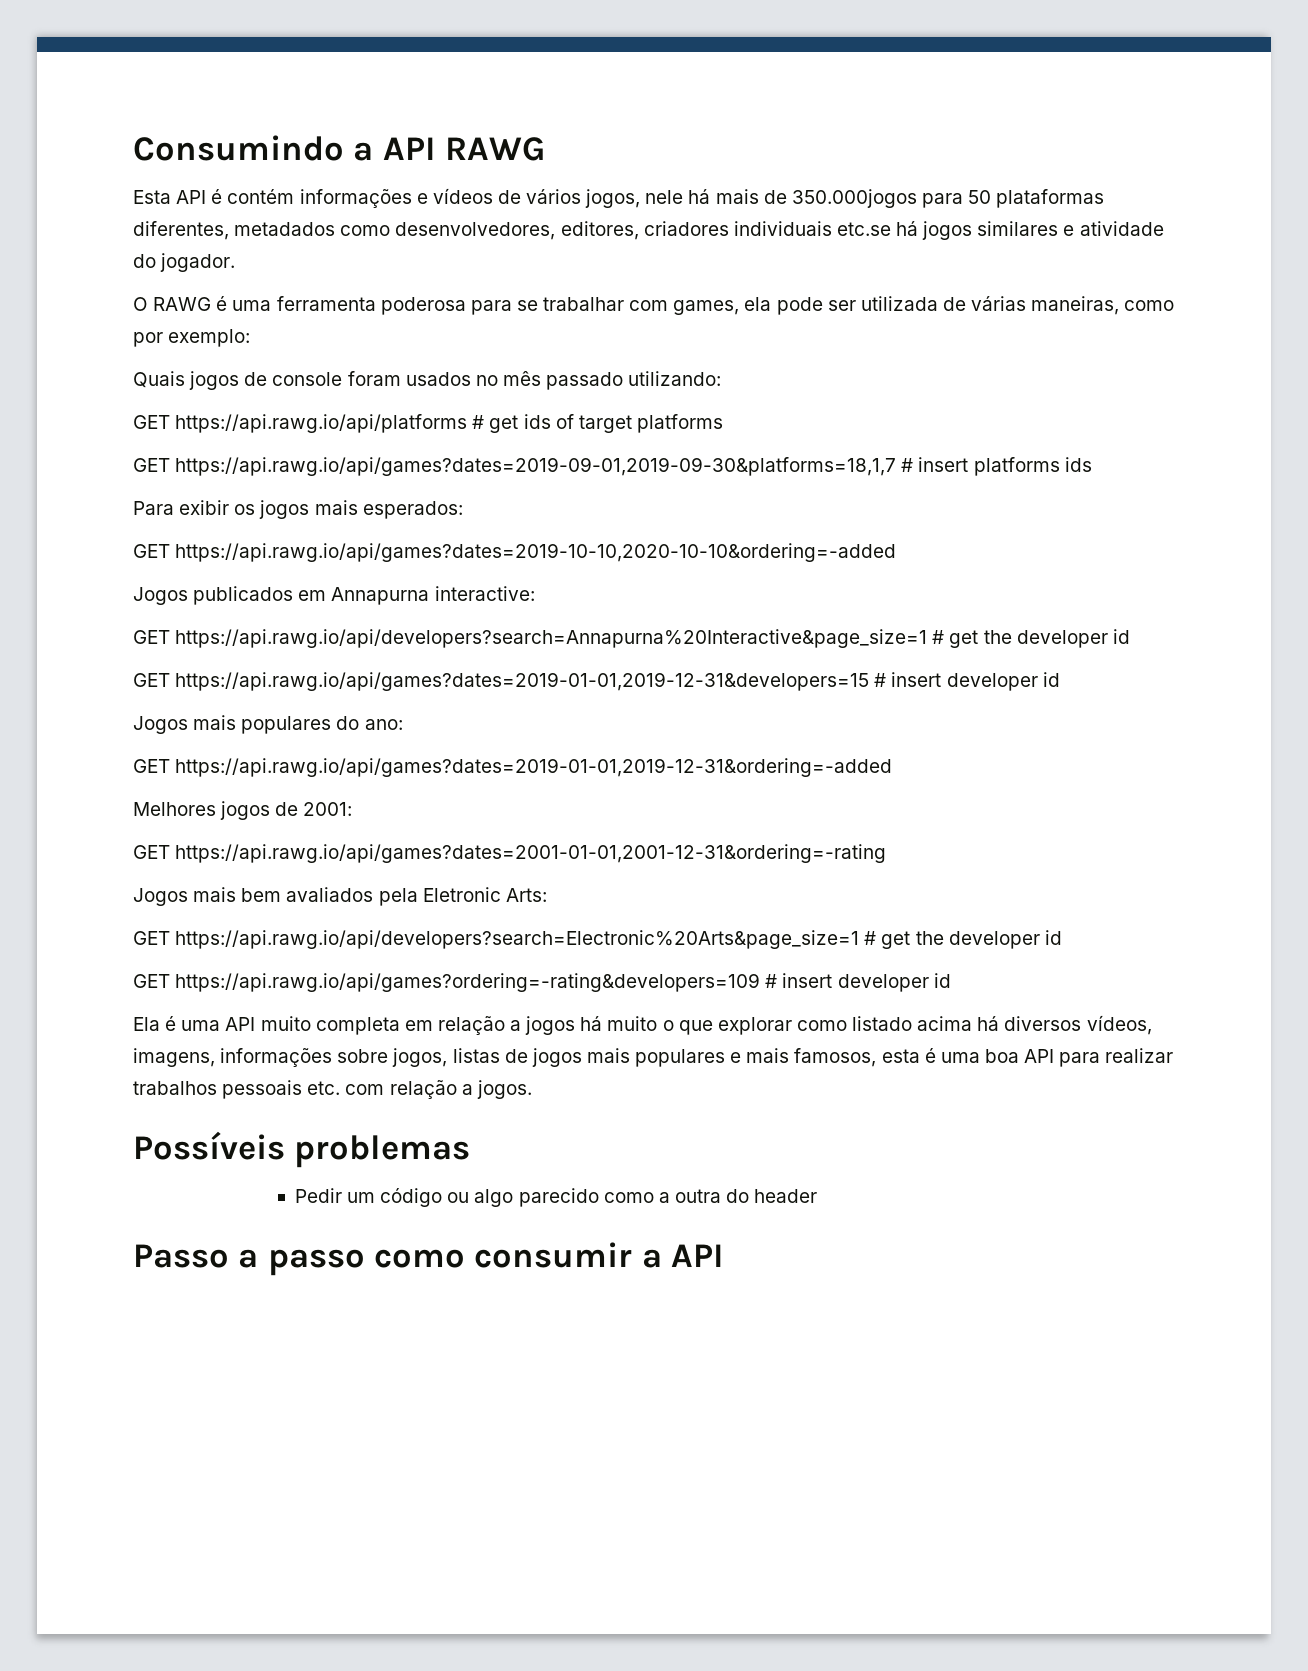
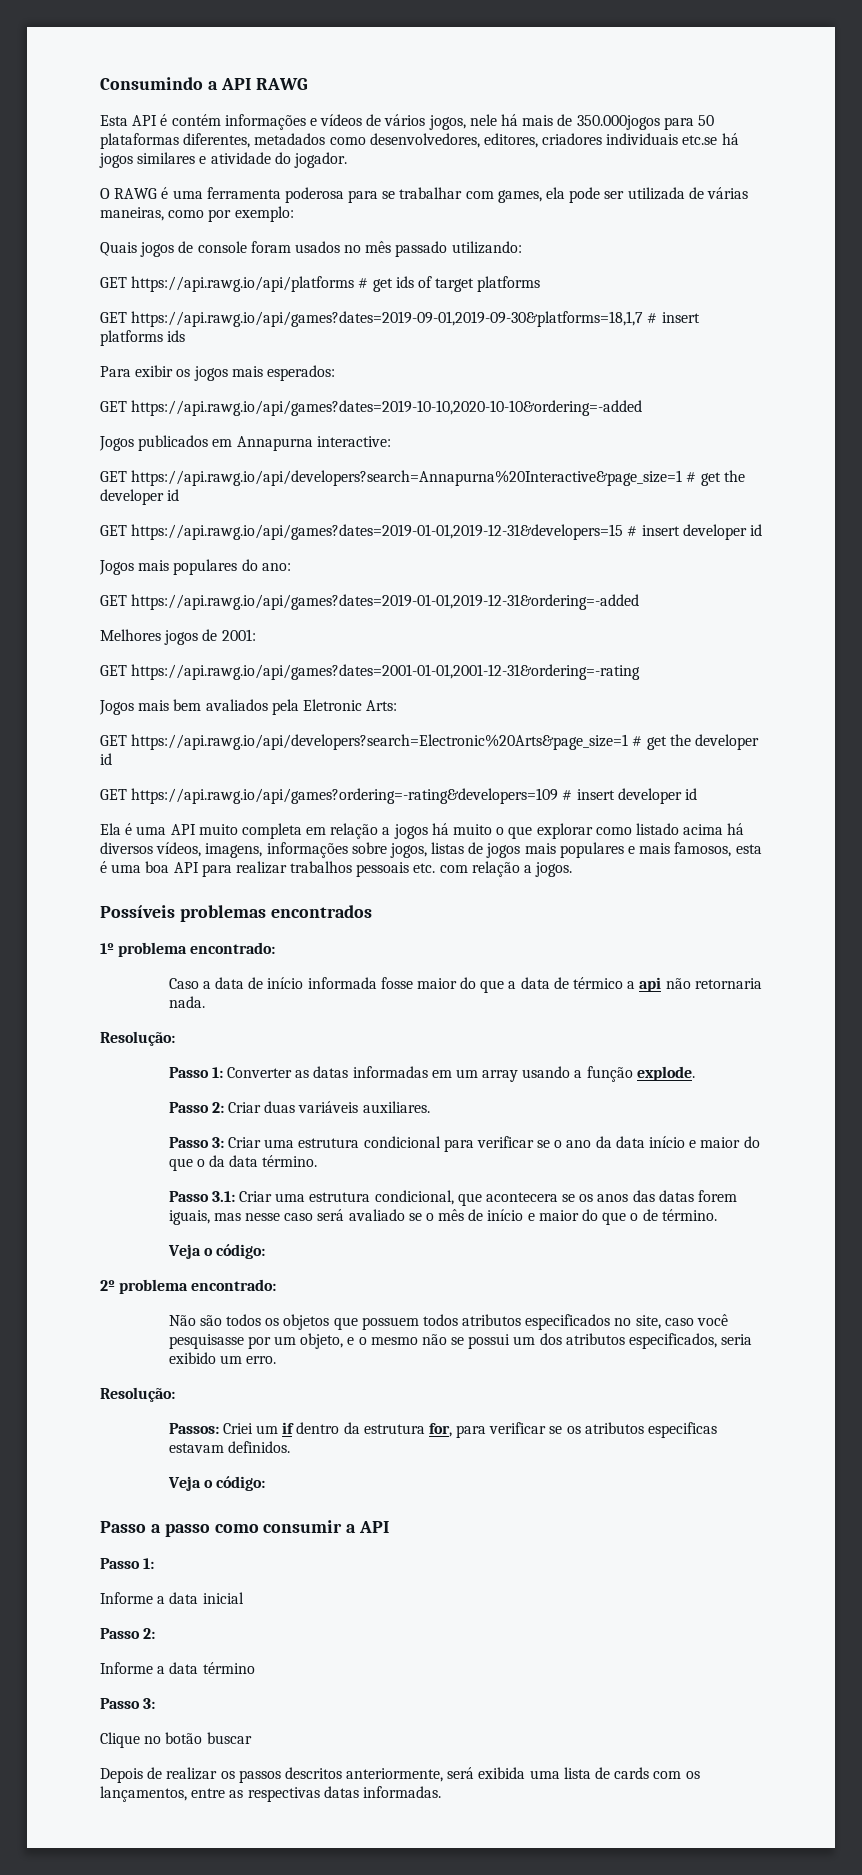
[294,1188,818,1207] // Pedir um código ou algo parecido como a outra do header -> [270,905,372,918] [100,942,276,957] [168,977,762,993] [168,996,205,1008] [100,1031,175,1046] [168,1066,695,1082] [168,1101,430,1113] [168,1136,760,1152] [168,1155,318,1171] [168,1190,738,1206] [168,1209,717,1225] [167,1244,266,1259] [100,1279,277,1294] [168,1314,729,1330] [168,1333,753,1349] [168,1352,277,1364] [100,1387,175,1402] [168,1422,718,1438] [168,1441,290,1453] [167,1476,266,1491] encontrados // 1º problema encontrado: // Caso a data de início informada fosse maior do que a data de térmico a api não retornaria nada. // Resolução: // Passo 1: Converter as datas informadas em um array usando a função explode. // Passo 2: Criar duas variáveis auxiliares. // Passo 3: Criar uma estrutura condicional para verificar se o ano da data início e maior do que o da data término. // Passo 3.1: Criar uma estrutura condicional, que acontecera se os anos das datas forem iguais, mas nesse caso será avaliado se o mês de início e maior do que o de término. // Veja o código: // 2º problema encontrado: // Não são todos os objetos que possuem todos atributos especificados no site, caso você pesquisasse por um objeto, e o mesmo não se possui um dos atributos especificados, seria exibido um erro. // Resolução: // Passos: Criei um if dentro da estrutura for, para verificar se os atributos especificas estavam definidos. // Veja o código:
(724, 1255) none -> [100,1558,155,1569] [100,1592,244,1604] [100,1628,156,1639] [100,1662,255,1674] [100,1698,156,1709] [100,1732,252,1748] [100,1767,700,1783] [100,1786,441,1802] // Passo 1: // Informe a data inicial // Passo 2: // Informe a data término // Passo 3: // Clique no botão buscar // Depois de realizar os passos descritos anteriormente, será exibida uma lista de cards com os lançamentos, entre as respectivas datas informadas.

